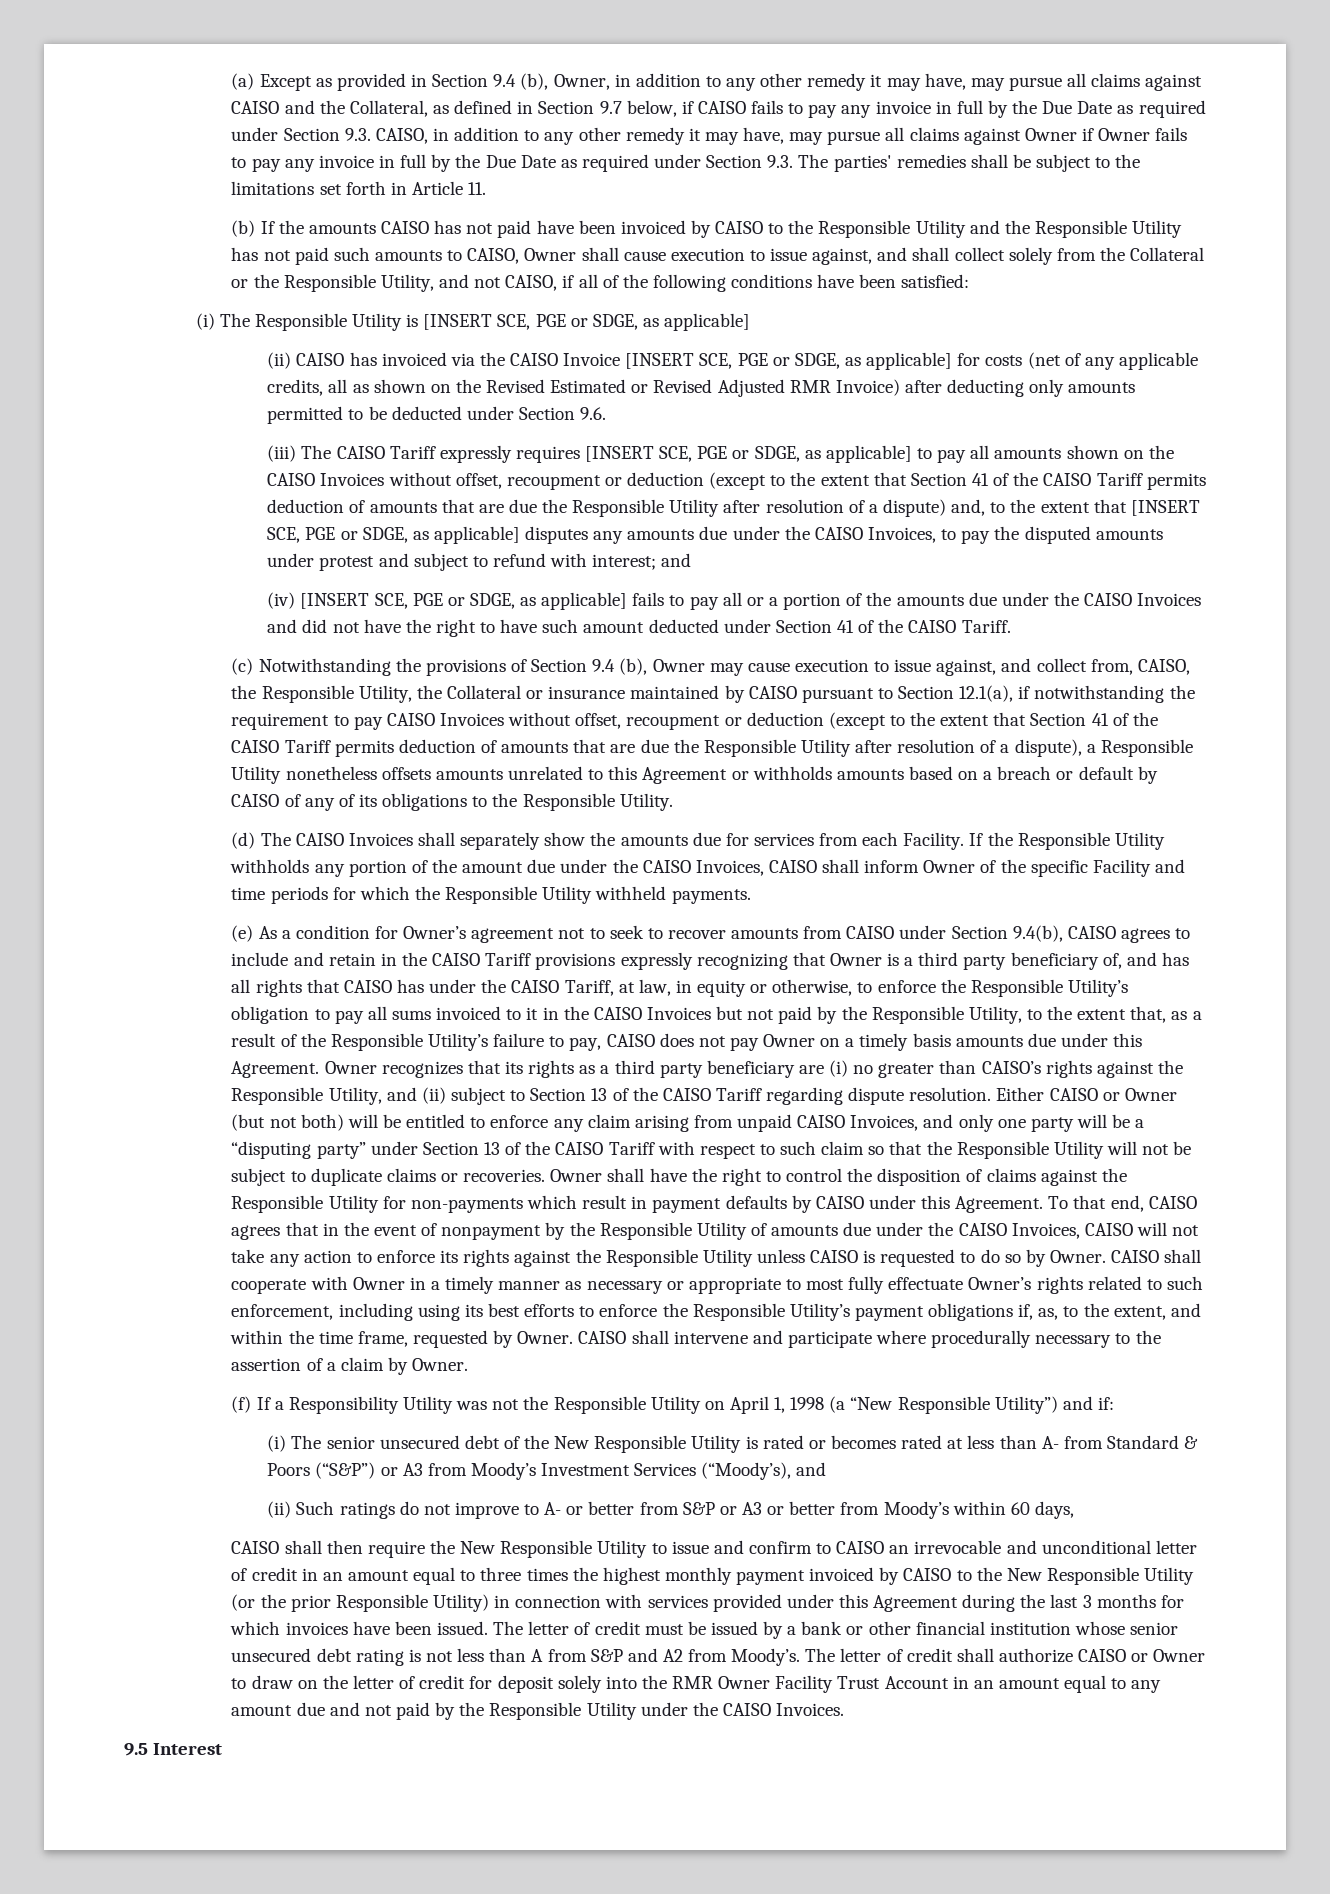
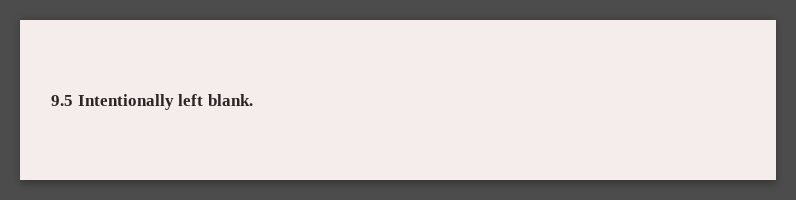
[231,73,1203,91] [231,100,1206,118] [231,127,1188,145] [231,154,1141,172] [231,181,487,195] [231,220,1183,238] [231,247,1205,265] [231,274,970,292] [195,313,751,331] [267,352,1198,370] [267,379,1136,397] [267,406,607,424] [267,445,1174,463] [267,472,1206,490] [267,499,1200,517] [267,526,1163,544] [267,553,692,571] [267,592,1202,610] [267,619,1011,637] [231,658,1190,676] [231,685,1195,703] [231,712,1158,730] [231,739,1193,757] [231,766,1158,784] [231,793,673,811] [231,832,1165,850] [230,859,1185,877] [231,886,751,904] [231,925,1191,943] [231,952,1189,970] [231,979,1128,997] [231,1006,1202,1024] [231,1033,1143,1051] [231,1060,1183,1078] [231,1087,1177,1105] [231,1114,1145,1132] [231,1141,1192,1159] [231,1168,1127,1186] [231,1195,1197,1213] [231,1222,1200,1240] [231,1249,1202,1267] [231,1276,1203,1294] [231,1303,1201,1321] [230,1330,1161,1348] [231,1357,469,1375] [231,1396,1114,1414] [267,1435,1199,1453] [267,1462,827,1480] [267,1501,1074,1519] [231,1540,1197,1558] [231,1567,1195,1585] [231,1594,1184,1612] [230,1621,1179,1639] [231,1648,1206,1666] [231,1675,1162,1693] [231,1702,845,1720] [124,1743,223,1756] (a) Except as provided in Section 9.4 (b), Owner, in addition to any other remedy it may have, may pursue all claims against CAISO and the Collateral, as defined in Section 9.7 below, if CAISO fails to pay any invoice in full by the Due Date as required under Section 9.3. CAISO, in addition to any other remedy it may have, may pursue all claims against Owner if Owner fails to pay any invoice in full by the Due Date as required under Section 9.3. The parties' remedies shall be subject to the limitations set forth in Article 11. // (b) If the amounts CAISO has not paid have been invoiced by CAISO to the Responsible Utility and the Responsible Utility has not paid such amounts to CAISO, Owner shall cause execution to issue against, and shall collect solely from the Collateral or the Responsible Utility, and not CAISO, if all of the following conditions have been satisfied: // (i) The Responsible Utility is [INSERT SCE, PGE or SDGE, as applicable] // (ii) CAISO has invoiced via the CAISO Invoice [INSERT SCE, PGE or SDGE, as applicable] for costs (net of any applicable credits, all as shown on the Revised Estimated or Revised Adjusted RMR Invoice) after deducting only amounts permitted to be deducted under Section 9.6. // (iii) The CAISO Tariff expressly requires [INSERT SCE, PGE or SDGE, as applicable] to pay all amounts shown on the CAISO Invoices without offset, recoupment or deduction (except to the extent that Section 41 of the CAISO Tariff permits deduction of amounts that are due the Responsible Utility after resolution of a dispute) and, to the extent that [INSERT SCE, PGE or SDGE, as applicable] disputes any amounts due under the CAISO Invoices, to pay the disputed amounts under protest and subject to refund with interest; and // (iv) [INSERT SCE, PGE or SDGE, as applicable] fails to pay all or a portion of the amounts due under the CAISO Invoices and did not have the right to have such amount deducted under Section 41 of the CAISO Tariff. // (c) Notwithstanding the provisions of Section 9.4 (b), Owner may cause execution to issue against, and collect from, CAISO, the Responsible Utility, the Collateral or insurance maintained by CAISO pursuant to Section 12.1(a), if notwithstanding the requirement to pay CAISO Invoices without offset, recoupment or deduction (except to the extent that Section 41 of the CAISO Tariff permits deduction of amounts that are due the Responsible Utility after resolution of a dispute), a Responsible Utility nonetheless offsets amounts unrelated to this Agreement or withholds amounts based on a breach or default by CAISO of any of its obligations to the Responsible Utility. // (d) The CAISO Invoices shall separately show the amounts due for services from each Facility. If the Responsible Utility withholds any portion of the amount due under the CAISO Invoices, CAISO shall inform Owner of the specific Facility and time periods for which the Responsible Utility withheld payments. // (e) As a condition for Owner’s agreement not to seek to recover amounts from CAISO under Section 9.4(b), CAISO agrees to include and retain in the CAISO Tariff provisions expressly recognizing that Owner is a third party beneficiary of, and has all rights that CAISO has under the CAISO Tariff, at law, in equity or otherwise, to enforce the Responsible Utility’s obligation to pay all sums invoiced to it in the CAISO Invoices but not paid by the Responsible Utility, to the extent that, as a result of the Responsible Utility’s failure to pay, CAISO does not pay Owner on a timely basis amounts due under this Agreement. Owner recognizes that its rights as a third party beneficiary are (i) no greater than CAISO’s rights against the Responsible Utility, and (ii) subject to Section 13 of the CAISO Tariff regarding dispute resolution. Either CAISO or Owner (but not both) will be entitled to enforce any claim arising from unpaid CAISO Invoices, and only one party will be a “disputing party” under Section 13 of the CAISO Tariff with respect to such claim so that the Responsible Utility will not be subject to duplicate claims or recoveries. Owner shall have the right to control the disposition of claims against the Responsible Utility for non-payments which result in payment defaults by CAISO under this Agreement. To that end, CAISO agrees that in the event of nonpayment by the Responsible Utility of amounts due under the CAISO Invoices, CAISO will not take any action to enforce its rights against the Responsible Utility unless CAISO is requested to do so by Owner. CAISO shall cooperate with Owner in a timely manner as necessary or appropriate to most fully effectuate Owner’s rights related to such enforcement, including using its best efforts to enforce the Responsible Utility’s payment obligations if, as, to the extent, and within the time frame, requested by Owner. CAISO shall intervene and participate where procedurally necessary to the assertion of a claim by Owner. // (f) If a Responsibility Utility was not the Responsible Utility on April 1, 1998 (a “New Responsible Utility”) and if: // (i) The senior unsecured debt of the New Responsible Utility is rated or becomes rated at less than A- from Standard & Poors (“S&P”) or A3 from Moody’s Investment Services (“Moody’s), and // (ii) Such ratings do not improve to A- or better from S&P or A3 or better from Moody’s within 60 days, // CAISO shall then require the New Responsible Utility to issue and confirm to CAISO an irrevocable and unconditional letter of credit in an amount equal to three times the highest monthly payment invoiced by CAISO to the New Responsible Utility (or the prior Responsible Utility) in connection with services provided under this Agreement during the last 3 months for which invoices have been issued. The letter of credit must be issued by a bank or other financial institution whose senior unsecured debt rating is not less than A from S&P and A2 from Moody’s. The letter of credit shall authorize CAISO or Owner to draw on the letter of credit for deposit solely into the RMR Owner Facility Trust Account in an amount equal to any amount due and not paid by the Responsible Utility under the CAISO Invoices. // 9.5 Interest -> [51,94,253,110] 9.5 Intentionally left blank.

